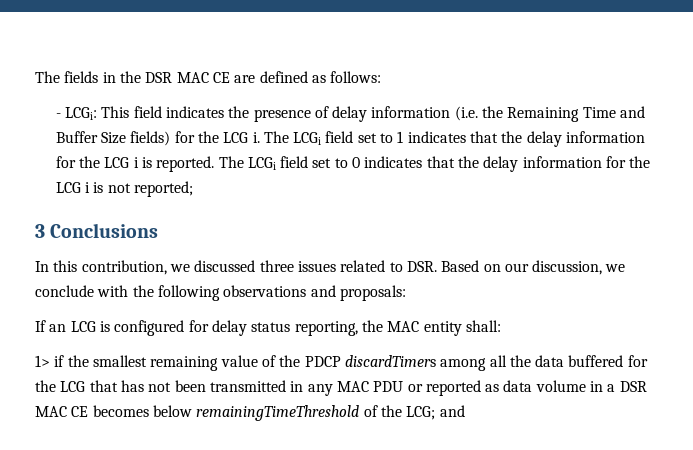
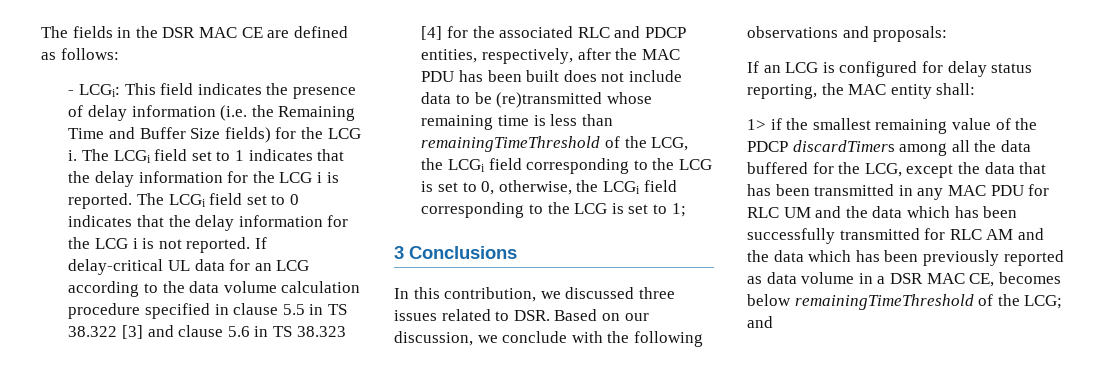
[133,181,193,197] reported; -> [186,237,267,253] [68,259,310,275] [68,281,361,297] [68,303,347,319] [68,325,346,339] [421,26,686,40] [421,48,680,64] [421,70,682,82] [421,92,652,108] [421,114,613,130] [421,136,689,152] [421,158,712,174] [421,180,677,195] [421,202,686,218] reported. If delay-critical UL data for an LCG according to the data volume calculation procedure specified in clause 5.5 in TS 38.322 [3] and clause 5.6 in TS 38.323 [4] for the associated RLC and PDCP entities, respectively, after the MAC PDU has been built does not include data to be (re)transmitted whose remaining time is less than remainingTimeThreshold of the LCG, the LCGi field corresponding to the LCG is set to 0, otherwise, the LCGi field corresponding to the LCG is set to 1;
[60,381,86,392] LCG -> [864,162,1015,178] LCG, except the data
[148,382,172,392] not -> (771, 190) none
[407,384,423,392] or -> [1028,184,1050,196] [747,206,1018,218] [747,228,1044,244] [747,250,999,266] for RLC UM and the data which has been successfully transmitted for RLC AM and the data which has been previously
[71,406,89,417] CE -> [969,273,995,287] CE,

